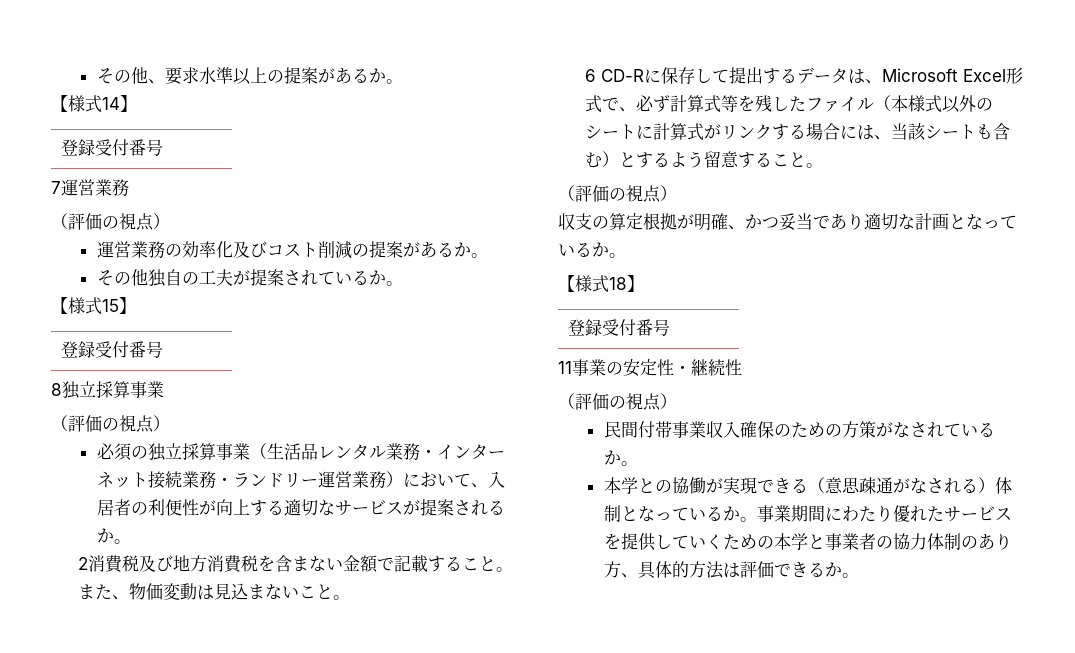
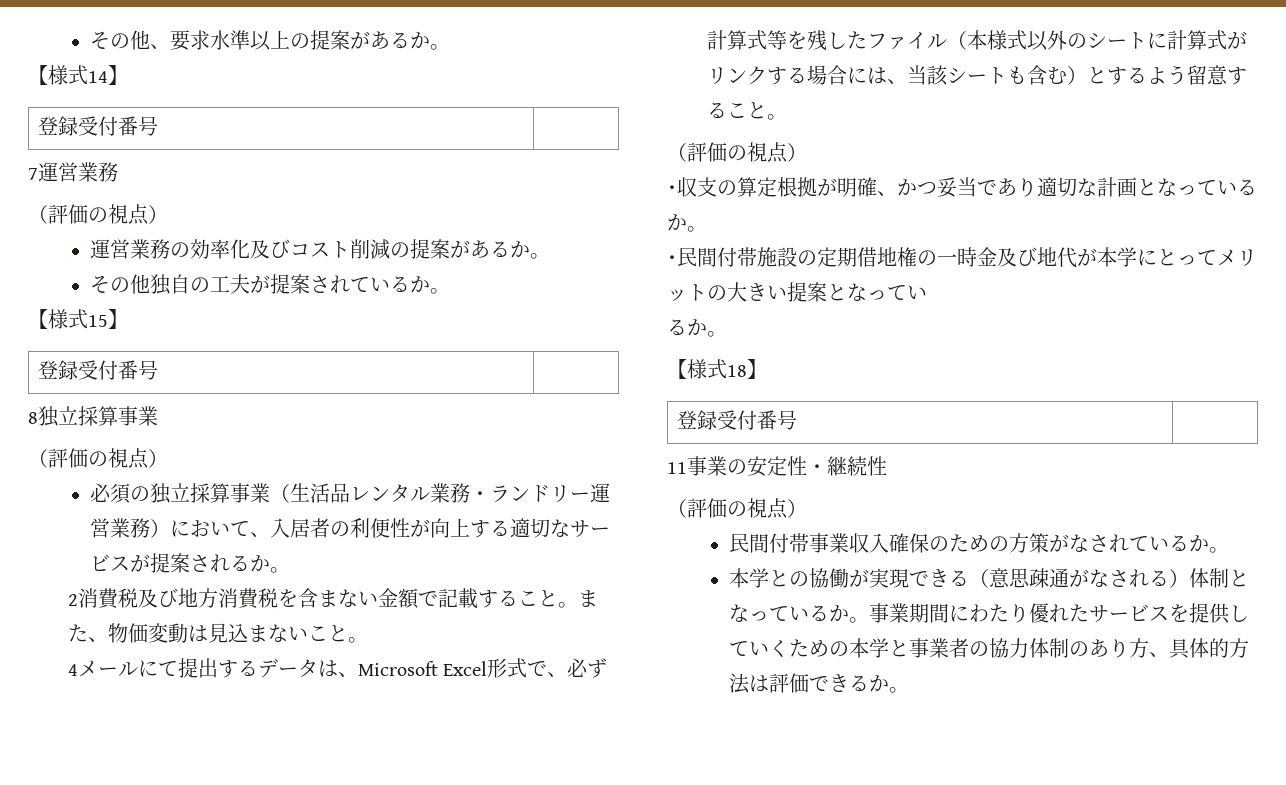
[436,444,505,460] [96,471,233,489] インターネット接続業務・ -> (490, 496) none
[584,67,712,84] 6 CD-Rに保存し -> [67,660,158,677] 4メールに
(677, 193) none -> [667,185,677,195] ･
(626, 255) none -> [667,247,1257,268] [667,282,927,302] [667,318,727,337] // ･民間付帯施設の定期借地権の一時金及び地代が本学にとってメリットの大きい提案となってい // るか。

